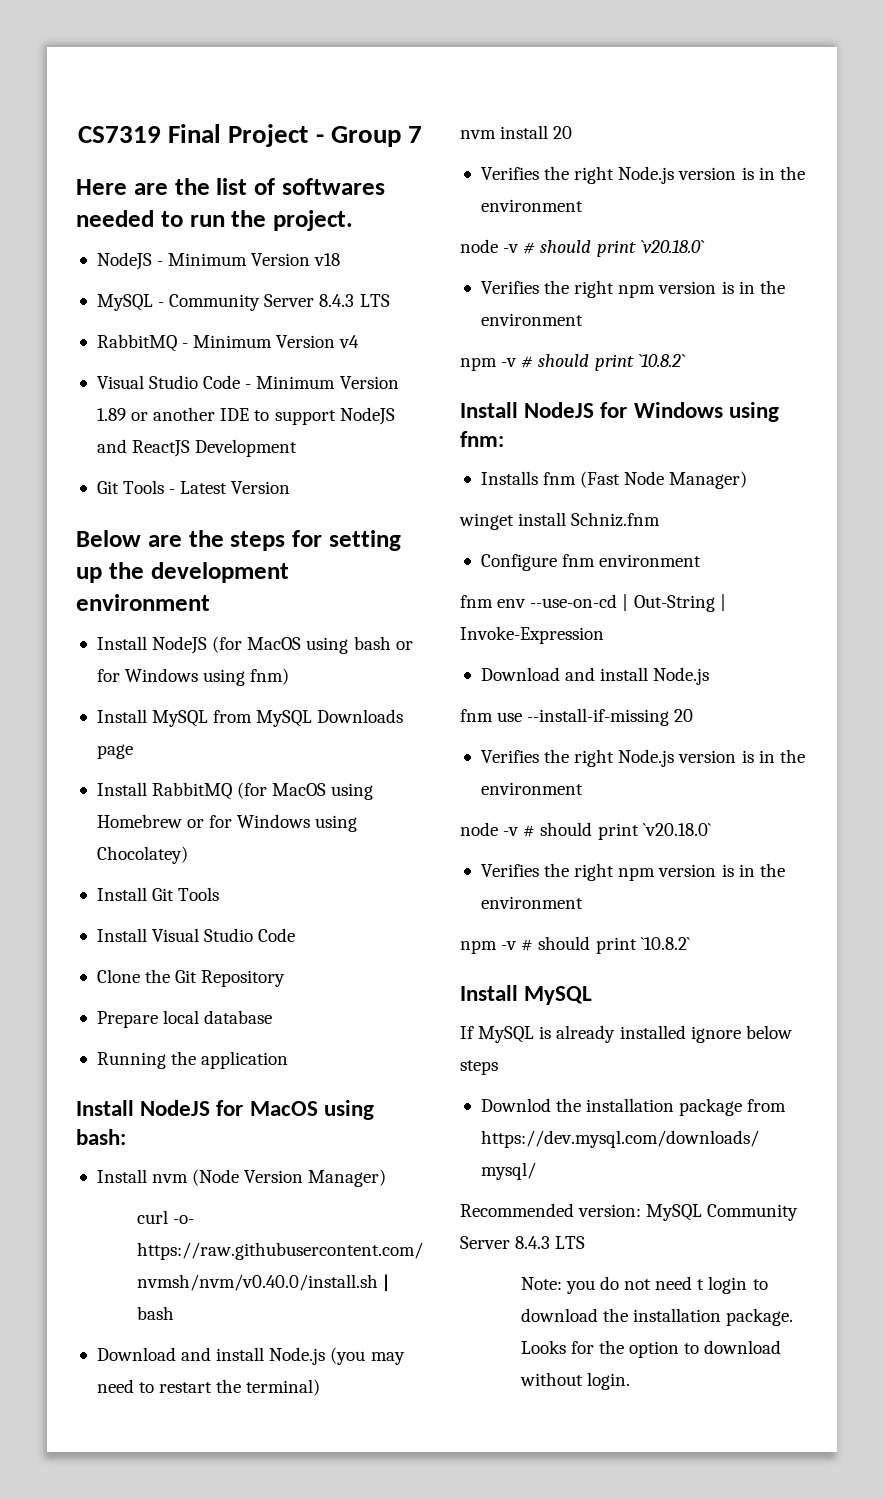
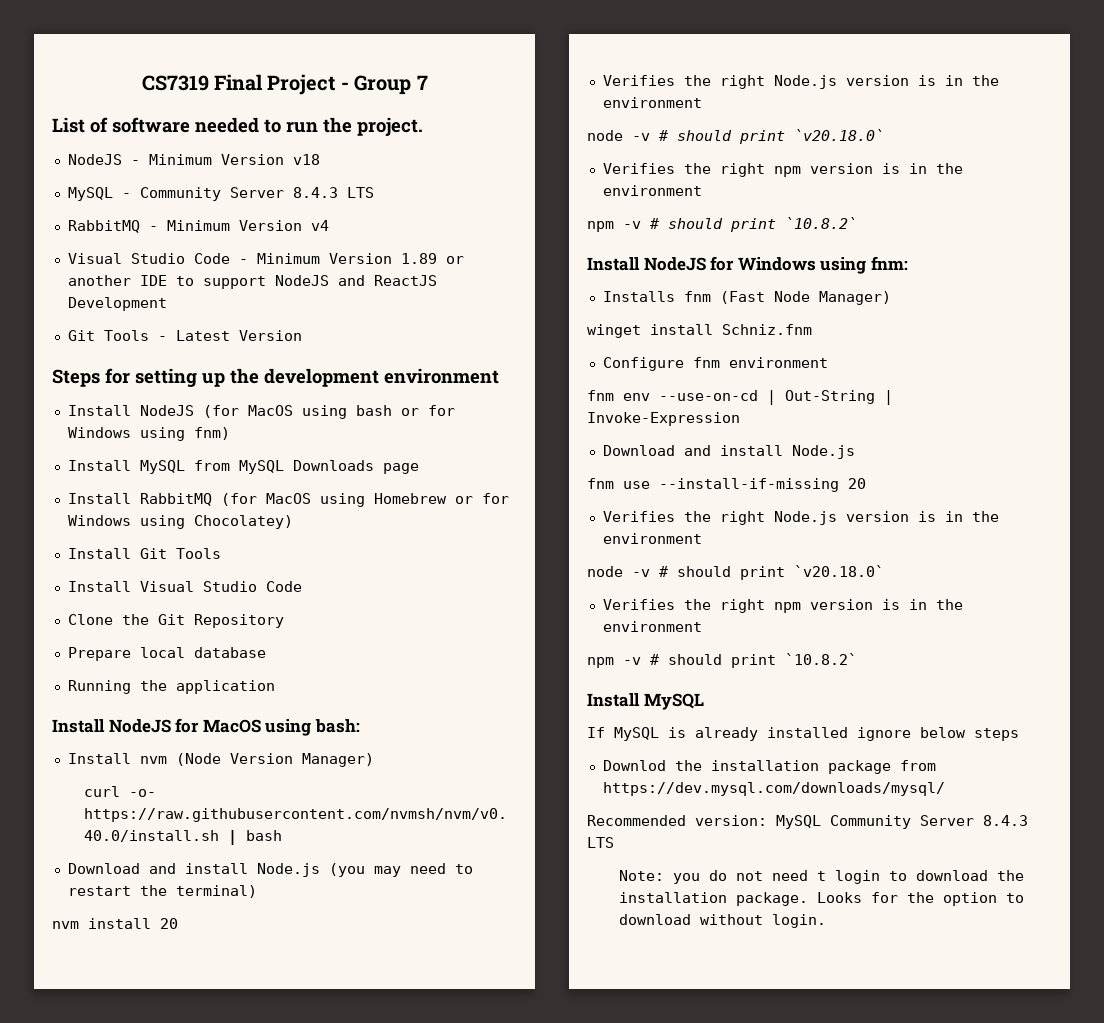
[76,178,385,195] Here are the list of softwares -> [52,117,190,133] List of software
[76,530,286,551] Below are the steps -> [52,369,100,387] Steps

